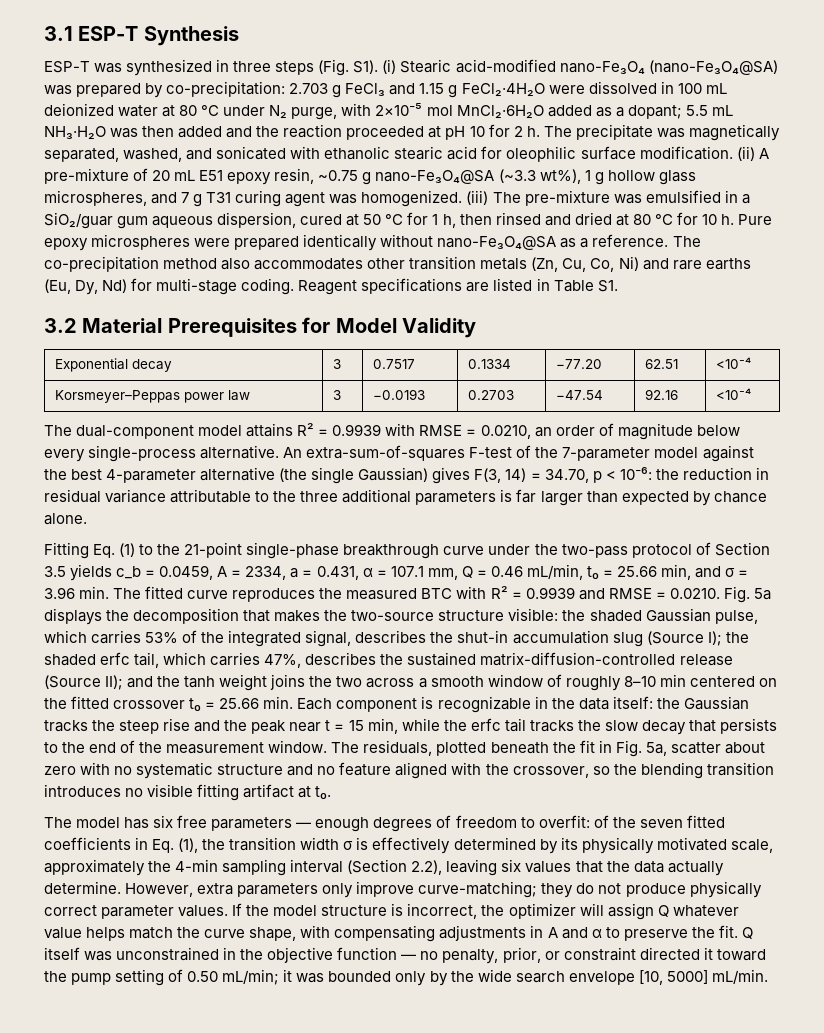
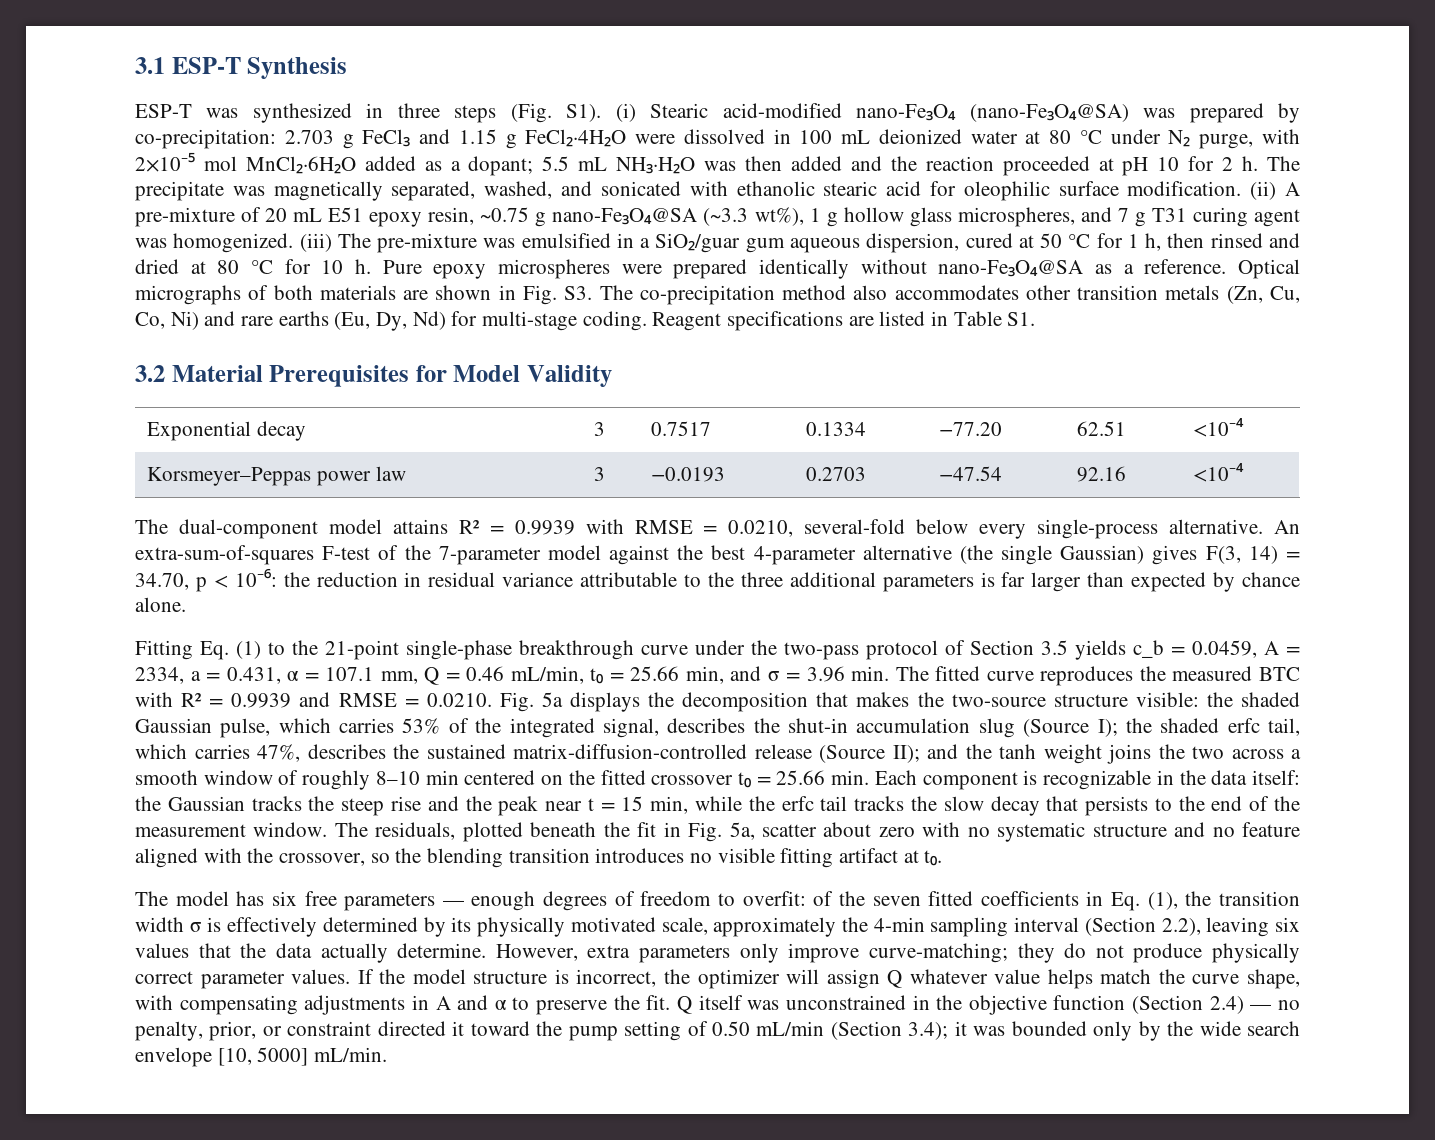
(669, 240) none -> [1237,259,1300,279] [135,285,593,305] Optical micrographs of both materials are shown in Fig. S3.
[534,423,693,440] an order of magnitude -> [804,519,906,534] several-fold
(398, 953) none -> [1132,995,1244,1014] (Section 2.4)
[222,969,280,985] mL/min; -> [756,1021,949,1040] mL/min (Section 3.4);

